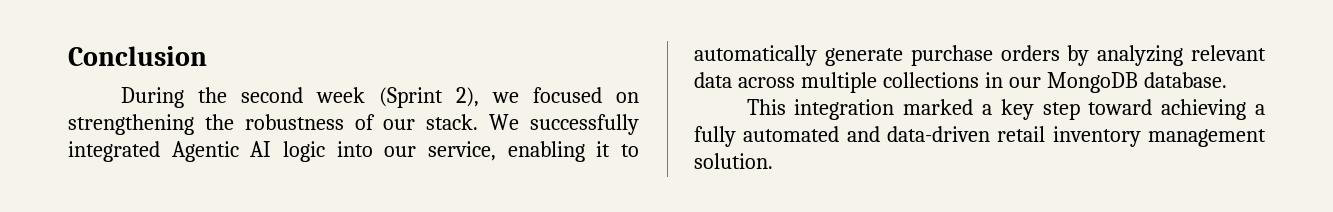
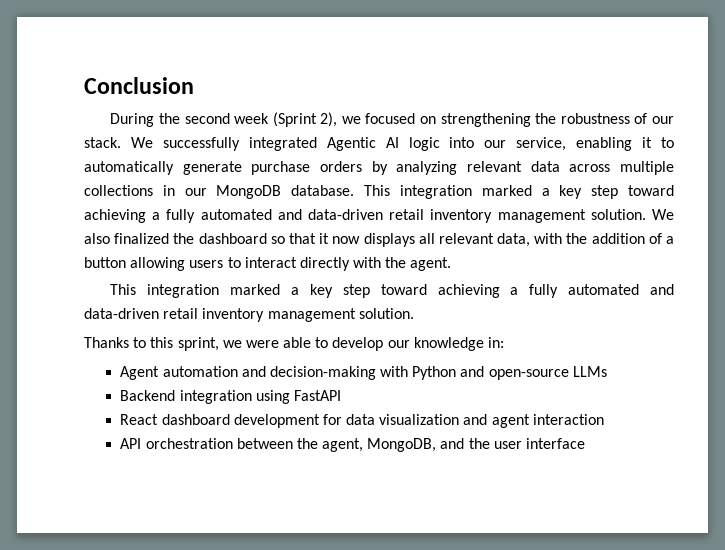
(1227, 80) none -> [364,185,674,199] [84,209,674,223] [84,233,674,247] [84,257,452,271] This integration marked a key step toward achieving a fully automated and data-driven retail inventory management solution. We also finalized the dashboard so that it now displays all relevant data, with the addition of a button allowing users to interact directly with the agent.
(773, 161) none -> [84,337,505,351] [120,366,607,380] [120,390,341,404] [120,414,604,428] [120,438,586,452] // Thanks to this sprint, we were able to develop our knowledge in: // Agent automation and decision-making with Python and open-source LLMs // Backend integration using FastAPI // React dashboard development for data visualization and agent interaction // API orchestration between the agent, MongoDB, and the user interface

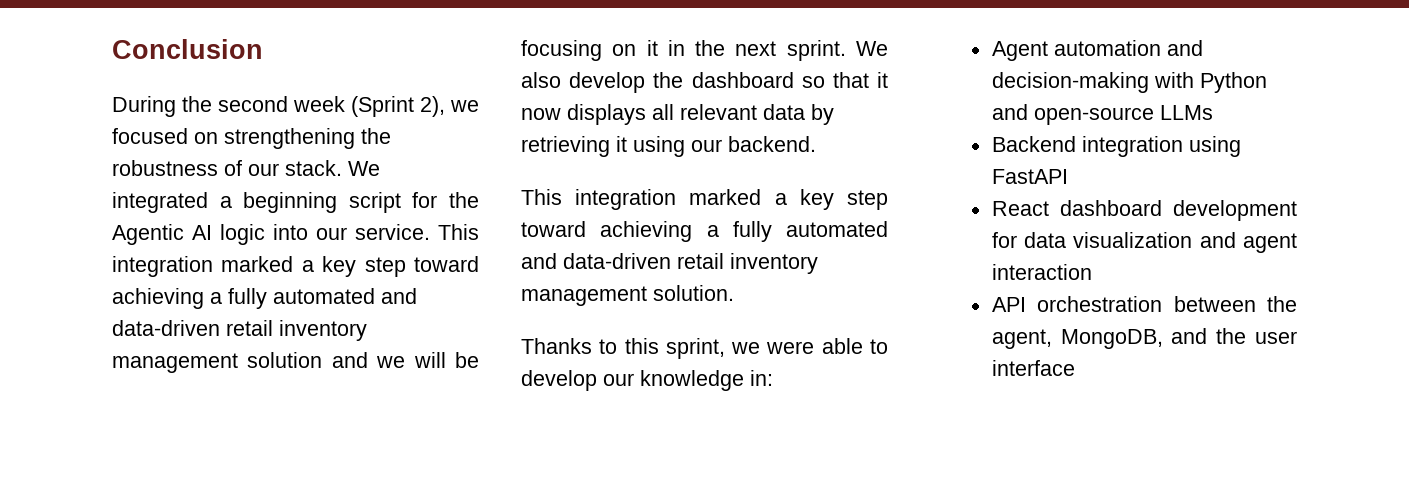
[162,137,317,151] successfully integrated -> [112,192,479,213] integrated a beginning script for the
[516,137,674,151] [84,161,675,175] [84,185,355,199] service, enabling it to automatically generate purchase orders by analyzing relevant data across multiple collections in our MongoDB database. -> [355,224,430,240] service.
[590,209,646,220] solution. -> [247,352,479,368] [521,40,846,61] solution and we will be focusing on it in the next sprint.
[114,233,170,244] finalized -> [569,72,646,93] develop
[497,233,674,247] [84,257,452,271] data, with the addition of a button allowing users to interact directly with the agent. -> [763,104,834,125] [521,136,816,157] data by retrieving it using our backend.

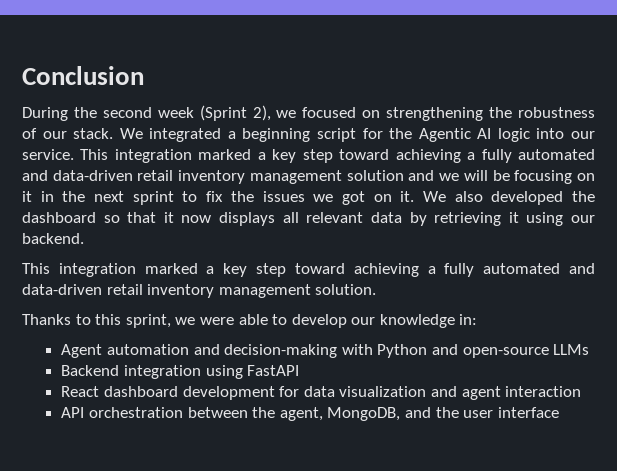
[786,40,846,61] sprint. -> [132,191,415,205] sprint to fix the issues we got on it.
[569,72,646,93] develop -> [491,191,564,205] developed

